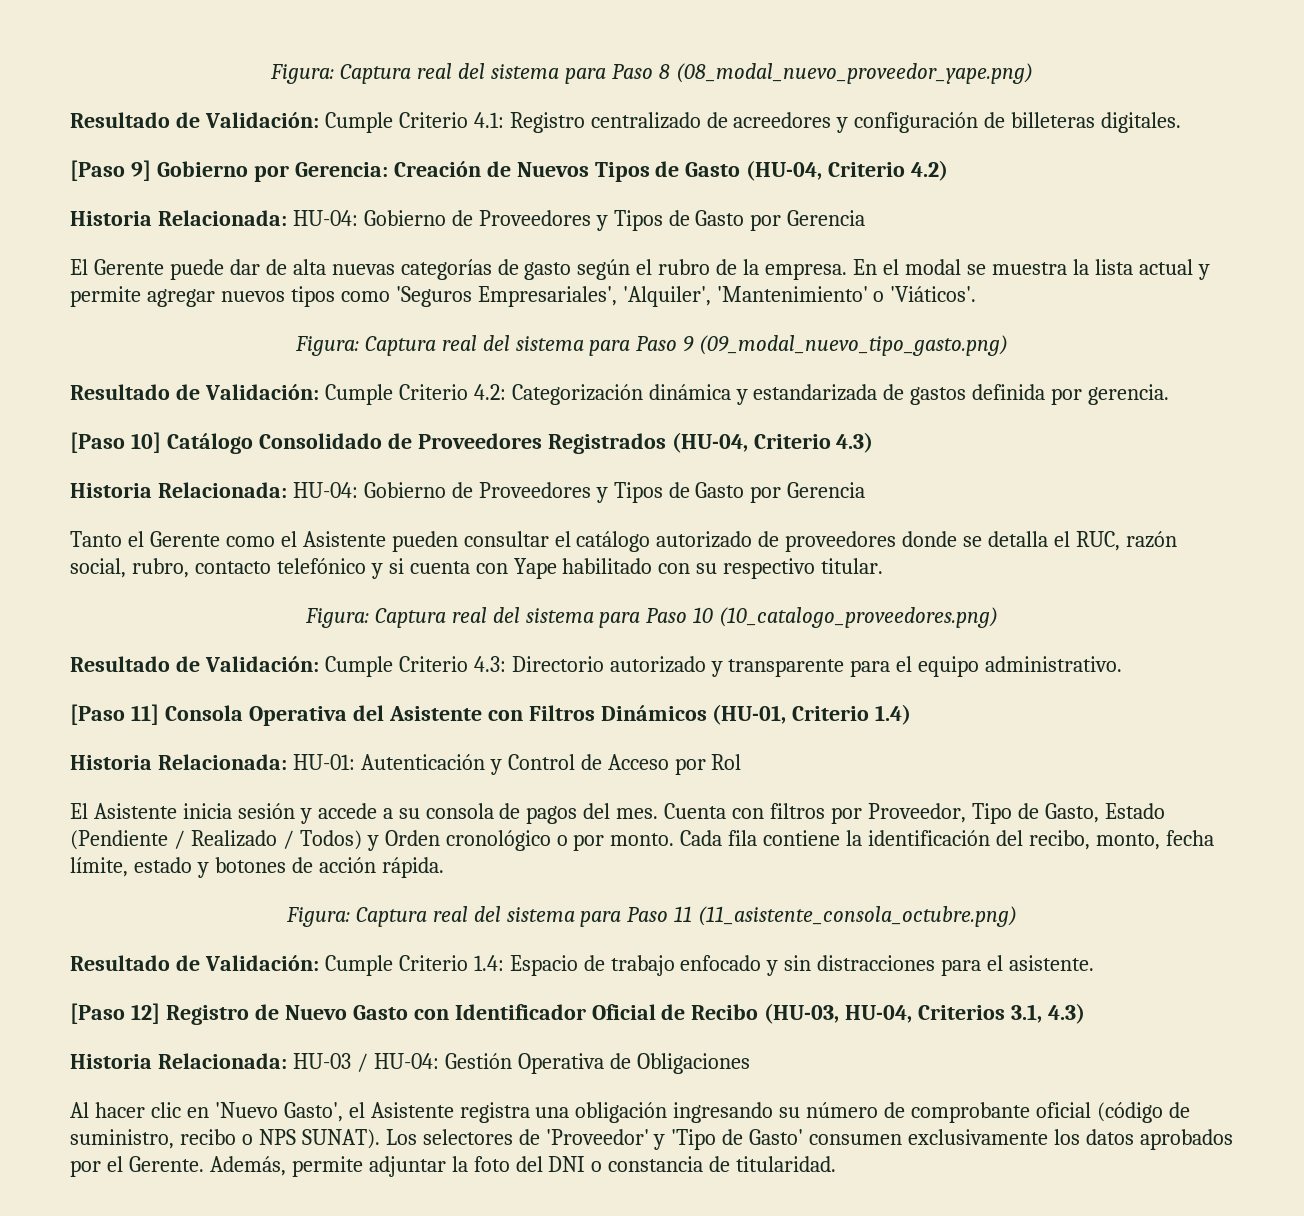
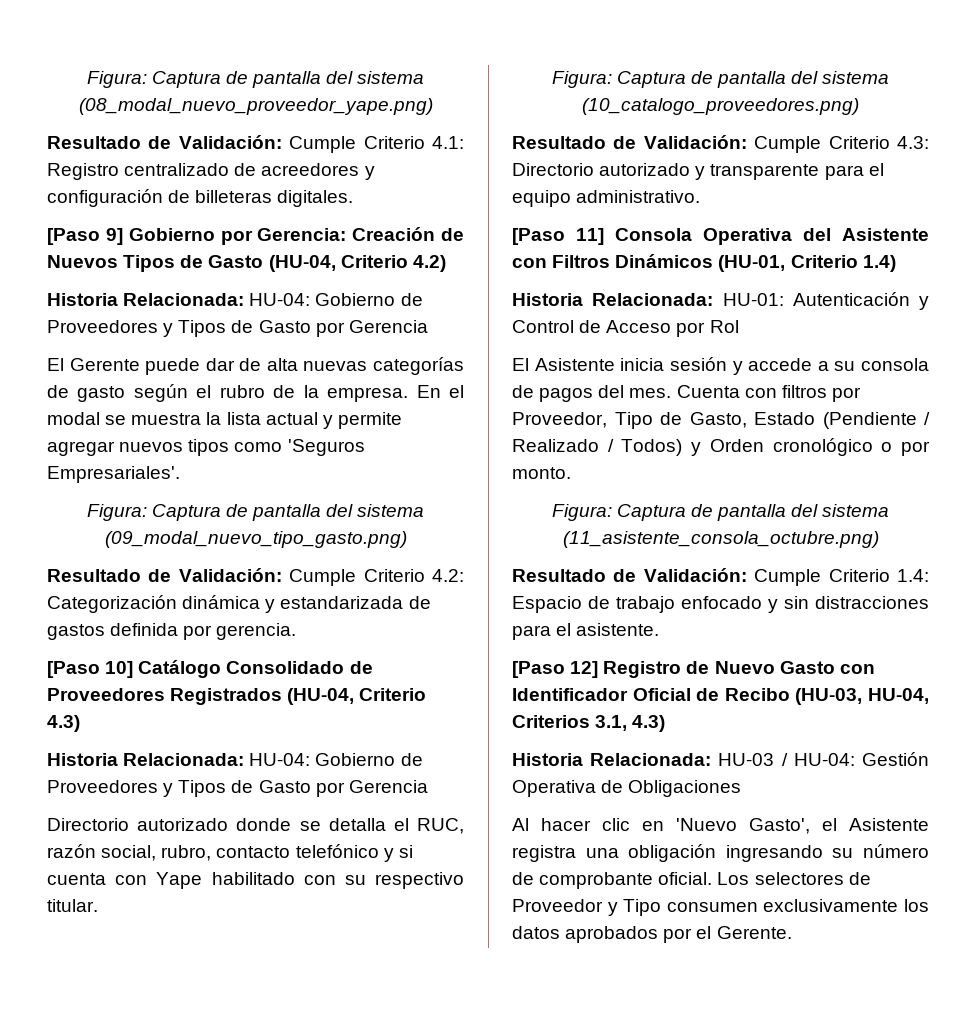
[270,63,670,84] Figura: Captura real del sistema para Paso 8 -> [86,71,425,88] Figura: Captura de pantalla del sistema
[477,286,977,307] [294,335,695,356] Empresariales', 'Alquiler', 'Mantenimiento' o 'Viáticos'. // Figura: Captura real del sistema para Paso 9 -> [47,466,180,483] [86,504,425,521] Empresariales'. // Figura: Captura de pantalla del sistema
[70,531,897,552] Tanto el Gerente como el Asistente pueden consultar el catálogo autorizado de proveedores -> [47,818,229,831] Directorio autorizado
[451,607,714,628] real del sistema para Paso 10 -> [690,71,890,88] de pantalla del sistema
[680,830,1214,850] [70,857,444,878] [285,906,693,927] Cada fila contiene la identificación del recibo, monto, fecha límite, estado y botones de acción rápida. // Figura: Captura real del sistema para Paso 11 -> [551,504,890,521] // Figura: Captura de pantalla del sistema
[1036,1102,1190,1123] [70,1129,804,1150] oficial (código de suministro, recibo o NPS SUNAT). Los selectores de 'Proveedor' y 'Tipo de Gasto' -> [658,872,871,885] [512,899,662,916] oficial. Los selectores de Proveedor y Tipo
[209,1156,837,1177] Además, permite adjuntar la foto del DNI o constancia de titularidad. -> (792, 932) none

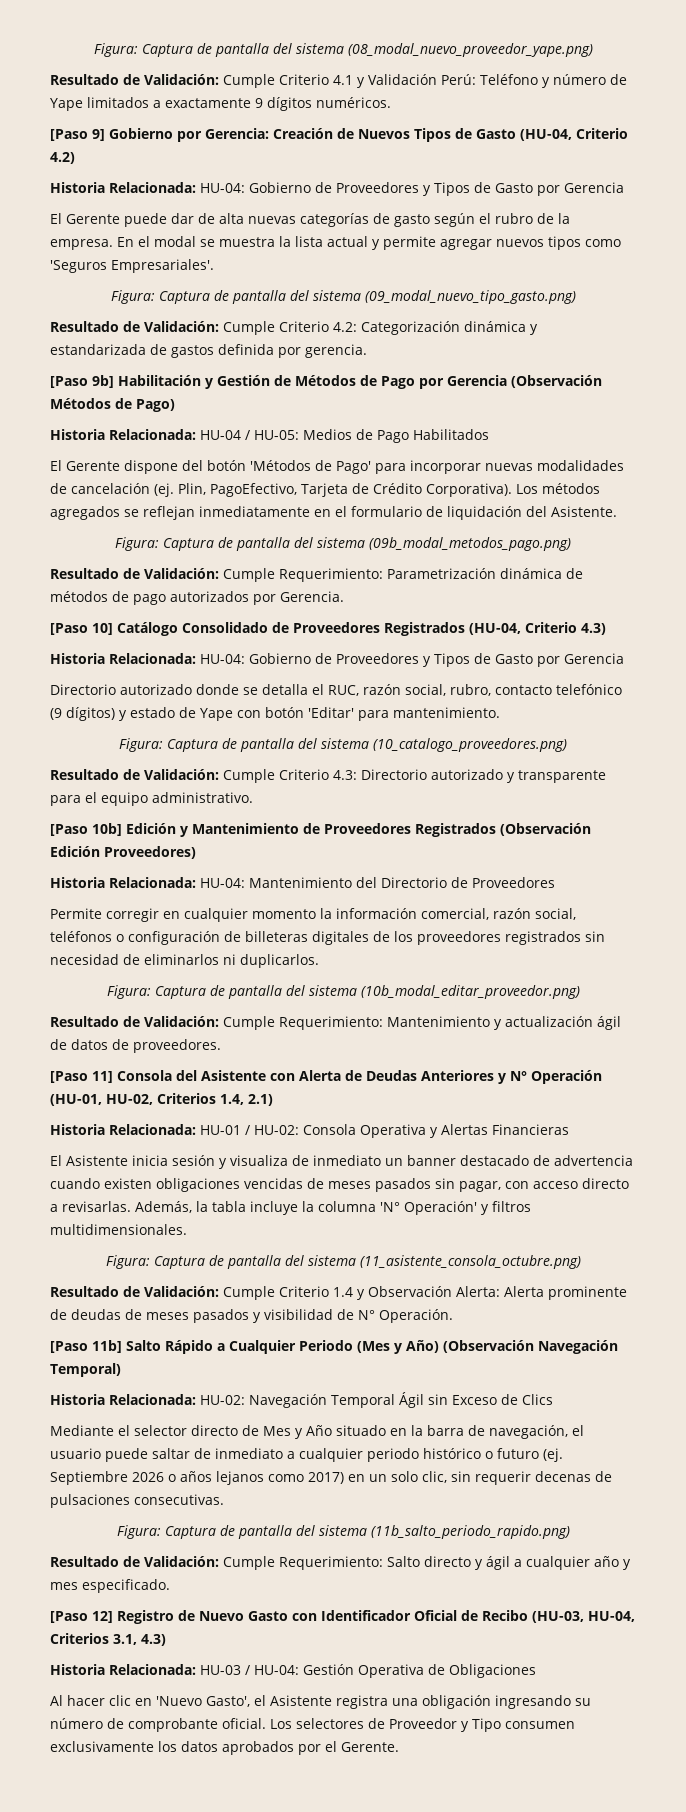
[432,136,464,149] [47,163,375,180] [47,189,354,207] 4.1: Registro centralizado de acreedores y configuración de billeteras digitales. -> [333,74,627,88] [50,97,391,111] 4.1 y Validación Perú: Teléfono y número de Yape limitados a exactamente 9 dígitos numéricos.
(297, 631) none -> [50,375,602,389] [50,398,175,412] [50,429,489,443] [50,460,624,474] [50,483,600,497] [50,506,617,520] [115,537,571,551] [50,568,583,582] [50,591,344,605] // [Paso 9b] Habilitación y Gestión de Métodos de Pago por Gerencia (Observación Métodos de Pago) // Historia Relacionada: HU-04 / HU-05: Medios de Pago Habilitados // El Gerente dispone del botón 'Métodos de Pago' para incorporar nuevas modalidades de cancelación (ej. Plin, PagoEfectivo, Tarjeta de Crédito Corporativa). Los métodos agregados se reflejan inmediatamente en el formulario de liquidación del Asistente. // Figura: Captura de pantalla del sistema (09b_modal_metodos_pago.png) // Resultado de Validación: Cumple Requerimiento: Parametrización dinámica de métodos de pago autorizados por Gerencia.
[383,845,413,862] [47,872,465,889] [47,899,98,912] y si cuenta con Yape habilitado con su respectivo titular. -> [50,707,500,721] (9 dígitos) y estado de Yape con botón 'Editar' para mantenimiento.
(701, 196) none -> [50,823,591,837] [50,846,196,859] [50,877,555,888] [50,908,576,922] [50,931,605,945] [50,954,319,968] [106,985,580,999] [50,1016,621,1030] [50,1039,221,1053] // [Paso 10b] Edición y Mantenimiento de Proveedores Registrados (Observación Edición Proveedores) // Historia Relacionada: HU-04: Mantenimiento del Directorio de Proveedores // Permite corregir en cualquier momento la información comercial, razón social, teléfonos o configuración de billeteras digitales de los proveedores registrados sin necesidad de eliminarlos ni duplicarlos. // Figura: Captura de pantalla del sistema (10b_modal_editar_proveedor.png) // Resultado de Validación: Cumple Requerimiento: Mantenimiento y actualización ágil de datos de proveedores.
[703,228,792,245] Operativa -> (172, 1075) none
[552,254,896,272] [512,292,929,310] [512,320,739,337] Filtros Dinámicos (HU-01, Criterio 1.4) // Historia Relacionada: HU-01: Autenticación y Control de Acceso por Rol -> [299,1070,602,1084] [50,1093,273,1106] [50,1124,569,1138] Alerta de Deudas Anteriores y N° Operación (HU-01, HU-02, Criterios 1.4, 2.1) // Historia Relacionada: HU-01 / HU-02: Consola Operativa y Alertas Financieras
[748,358,929,371] [512,385,861,402] [512,412,930,429] [512,438,930,456] [512,467,571,479] accede a su consola de pagos del mes. Cuenta con filtros por Proveedor, Tipo de Gasto, Estado (Pendiente / Realizado / Todos) y Orden cronológico o por monto. -> [230,1155,633,1166] [50,1178,629,1192] [50,1201,531,1215] [50,1224,187,1235] visualiza de inmediato un banner destacado de advertencia cuando existen obligaciones vencidas de meses pasados sin pagar, con acceso directo a revisarlas. Además, la tabla incluye la columna 'N° Operación' y filtros multidimensionales.
[897,569,929,582] [512,596,929,613] [512,623,660,640] 1.4: Espacio de trabajo enfocado y sin distracciones para el asistente. -> [333,1286,627,1300] [50,1309,453,1323] [50,1340,618,1354] [50,1363,121,1377] [50,1392,553,1408] [50,1425,584,1439] [50,1448,563,1462] [50,1471,612,1485] [50,1494,224,1508] [116,1525,570,1539] [50,1556,631,1570] [50,1579,170,1593] 1.4 y Observación Alerta: Alerta prominente de deudas de meses pasados y visibilidad de N° Operación. // [Paso 11b] Salto Rápido a Cualquier Periodo (Mes y Año) (Observación Navegación Temporal) // Historia Relacionada: HU-02: Navegación Temporal Ágil sin Exceso de Clics // Mediante el selector directo de Mes y Año situado en la barra de navegación, el usuario puede saltar de inmediato a cualquier periodo histórico o futuro (ej. Septiembre 2026 o años lejanos como 2017) en un solo clic, sin requerir decenas de pulsaciones consecutivas. // Figura: Captura de pantalla del sistema (11b_salto_periodo_rapido.png) // Resultado de Validación: Cumple Requerimiento: Salto directo y ágil a cualquier año y mes especificado.

